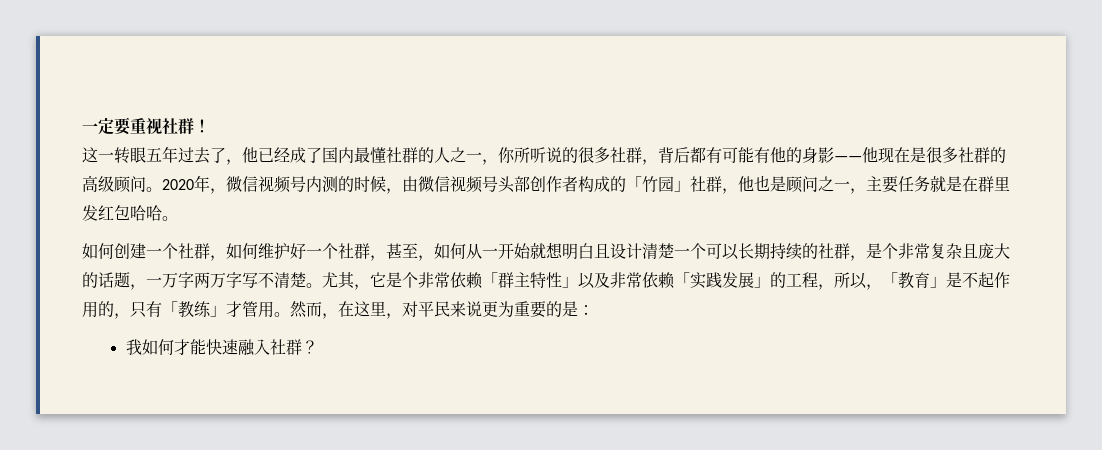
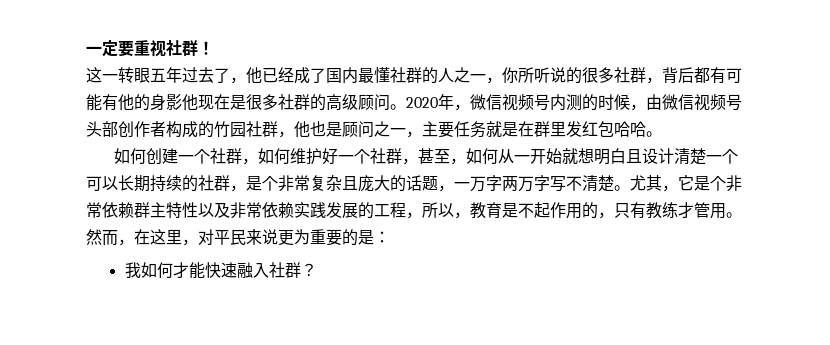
[834,156,862,161] —— -> (182, 102) none
[626,176,690,192] 「竹园」 -> [214,121,246,138] 竹园
[482,272,498,286] 「 -> (134, 210) none
[562,276,578,288] 」 -> (198, 210) none
[674,272,690,286] 「 -> (294, 210) none
[754,276,770,288] 」 -> (358, 210) none
[882,272,946,289] 「教育」 -> [470,202,502,219] 教育
[162,301,226,318] 「教练」 -> [646,202,678,219] 教练

